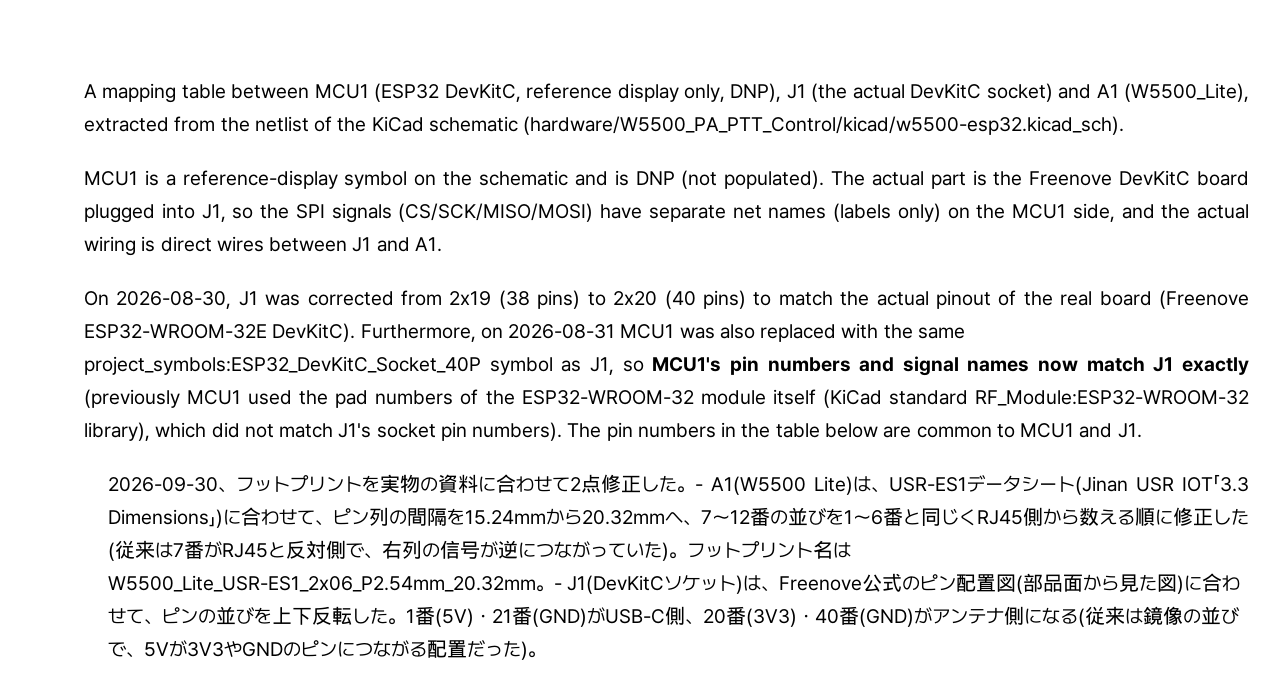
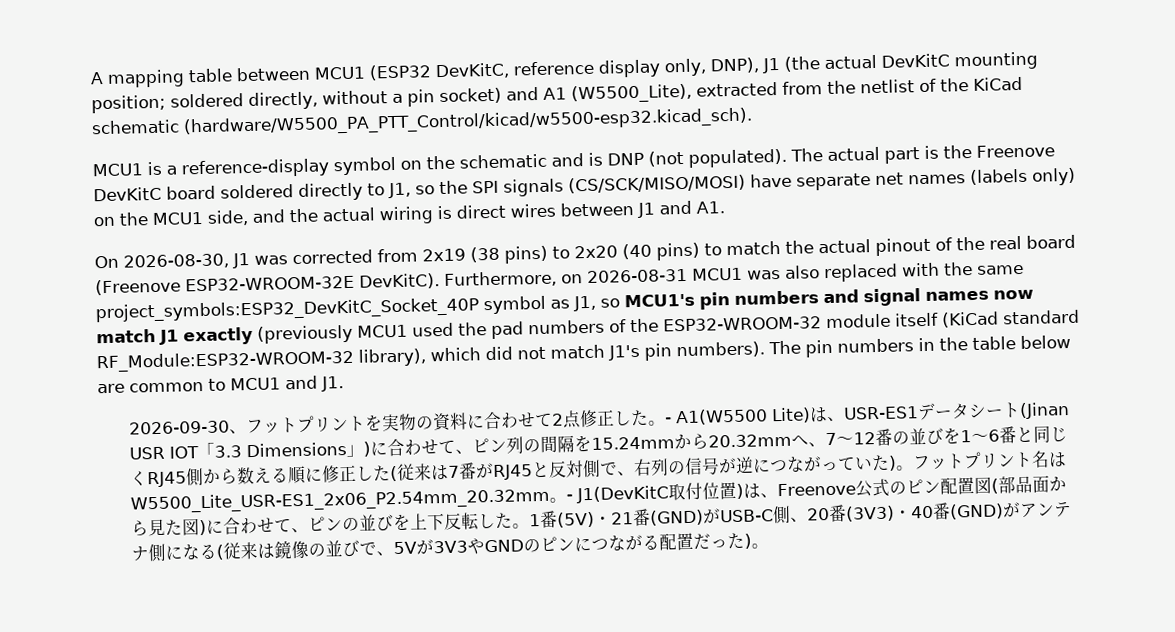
(982, 91) none -> [954,51,1038,71] [91,89,435,114] mounting position; soldered directly, without a pin
[84,203,195,223] plugged into -> [220,182,385,201] soldered directly to
[376,423,436,438] socket -> (640, 352) none
[664,575,737,591] ソケット -> [668,481,738,501] 取付位置

